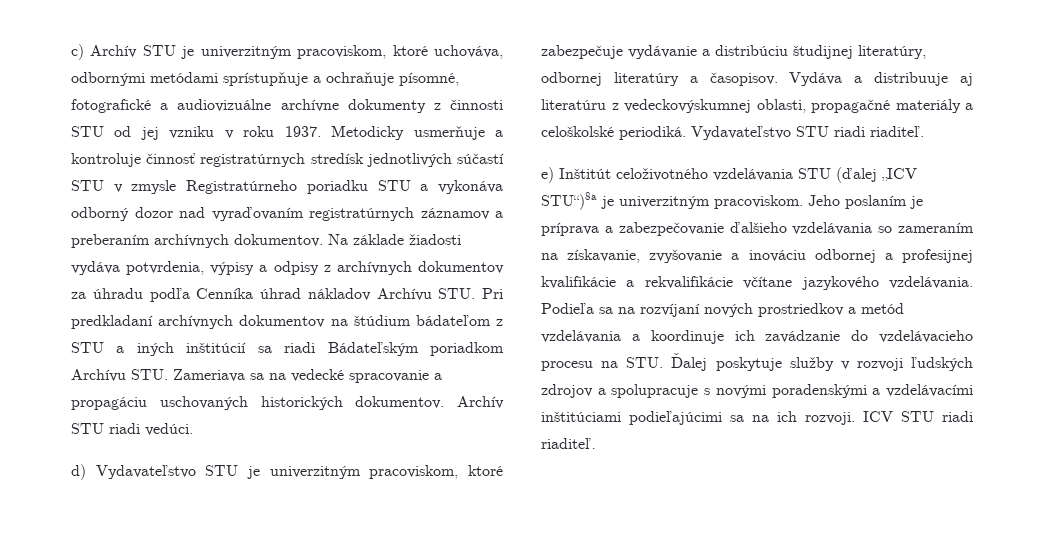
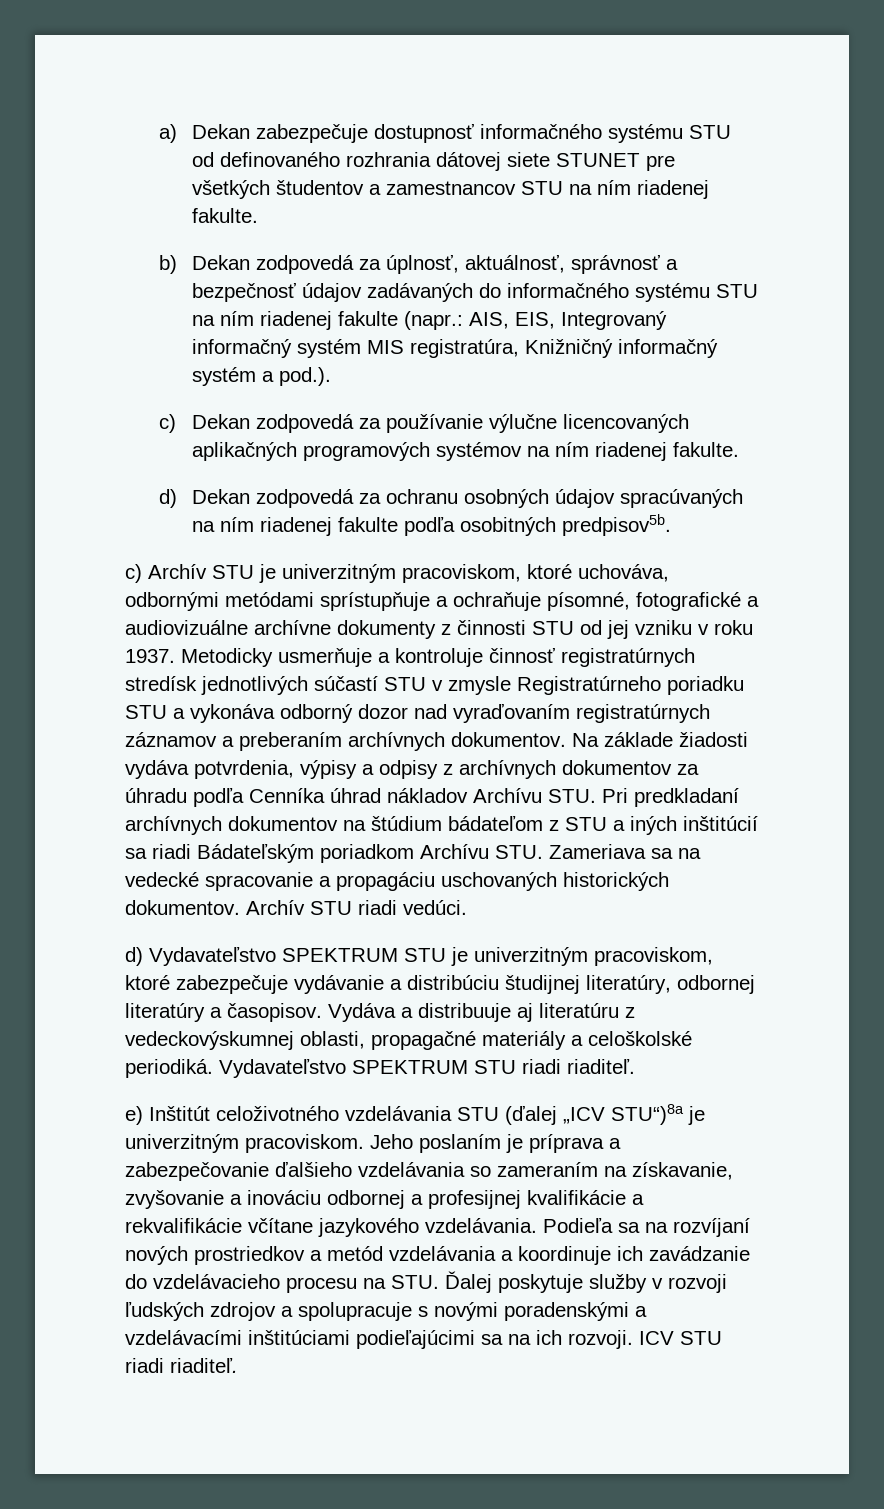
(71, 52) none -> [158,124,732,143] [192,152,676,171] [192,180,710,199] [192,208,259,223] [158,255,679,274] [192,283,759,302] [192,311,668,330] [192,339,719,358] [192,367,332,386] [158,414,690,433] [192,442,740,461] [158,489,744,508] [192,514,672,536] a) Dekan zabezpečuje dostupnosť informačného systému STU od definovaného rozhrania dátovej siete STUNET pre všetkých študentov a zamestnancov STU na ním riadenej fakulte. // b) Dekan zodpovedá za úplnosť, aktuálnosť, správnosť a bezpečnosť údajov zadávaných do informačného systému STU na ním riadenej fakulte (napr.: AIS, EIS, Integrovaný informačný systém MIS registratúra, Knižničný informačný systém a pod.). // c) Dekan zodpovedá za používanie výlučne licencovaných aplikačných programových systémov na ním riadenej fakulte. // d) Dekan zodpovedá za ochranu osobných údajov spracúvaných na ním riadenej fakulte podľa osobitných predpisov5b. //
(196, 472) none -> [282,948,398,962] SPEKTRUM
(791, 133) none -> [352,1060,468,1074] SPEKTRUM

